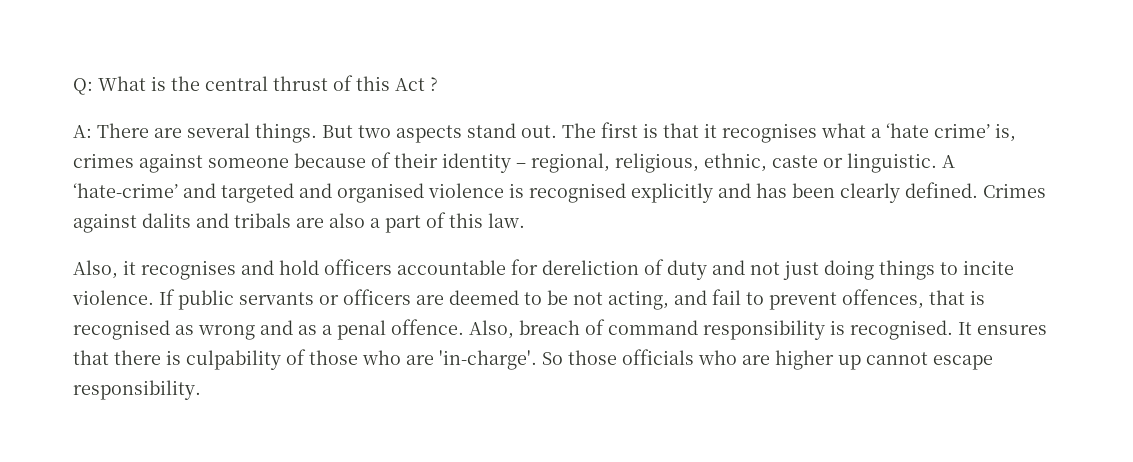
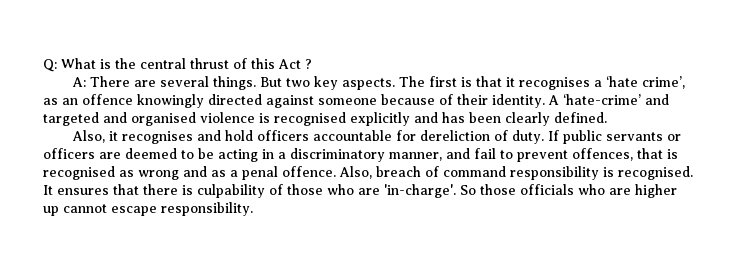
[396,123,557,143] aspects stand out. -> [314,76,396,90] key aspects.
[821,123,866,138] what -> (591, 83) none
[934,123,1016,142] [73,153,134,168] crime’ is, crimes -> [642,76,686,89] [43,94,262,108] crime’, as an offence knowingly directed
[442,153,937,173] identity – regional, religious, ethnic, caste or linguistic. -> [492,94,545,108] identity.
[983,183,1046,198] [73,212,525,233] Crimes against dalits and tribals are also a part of this law. -> (607, 117) none
[667,260,1014,280] [72,290,154,305] duty and not just doing things to incite violence. -> [512,130,545,144] duty.
[573,290,669,310] not acting, -> [218,148,442,162] acting in a discriminatory manner,

